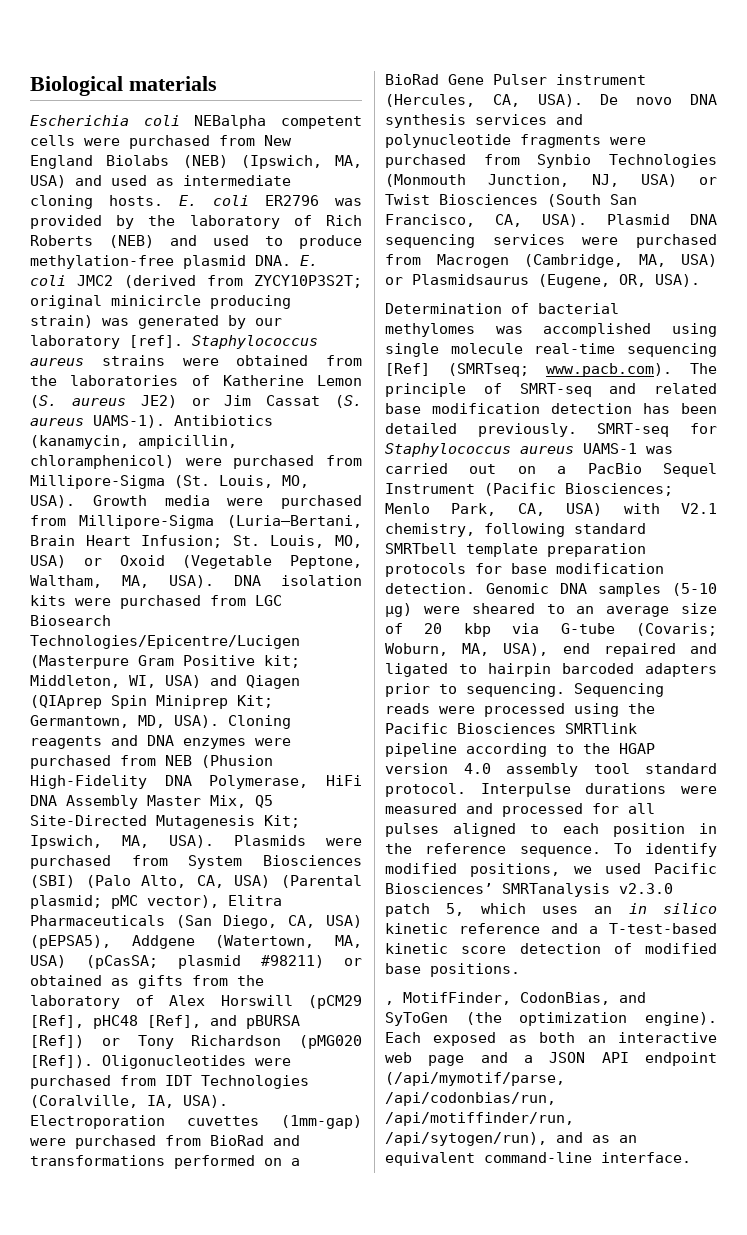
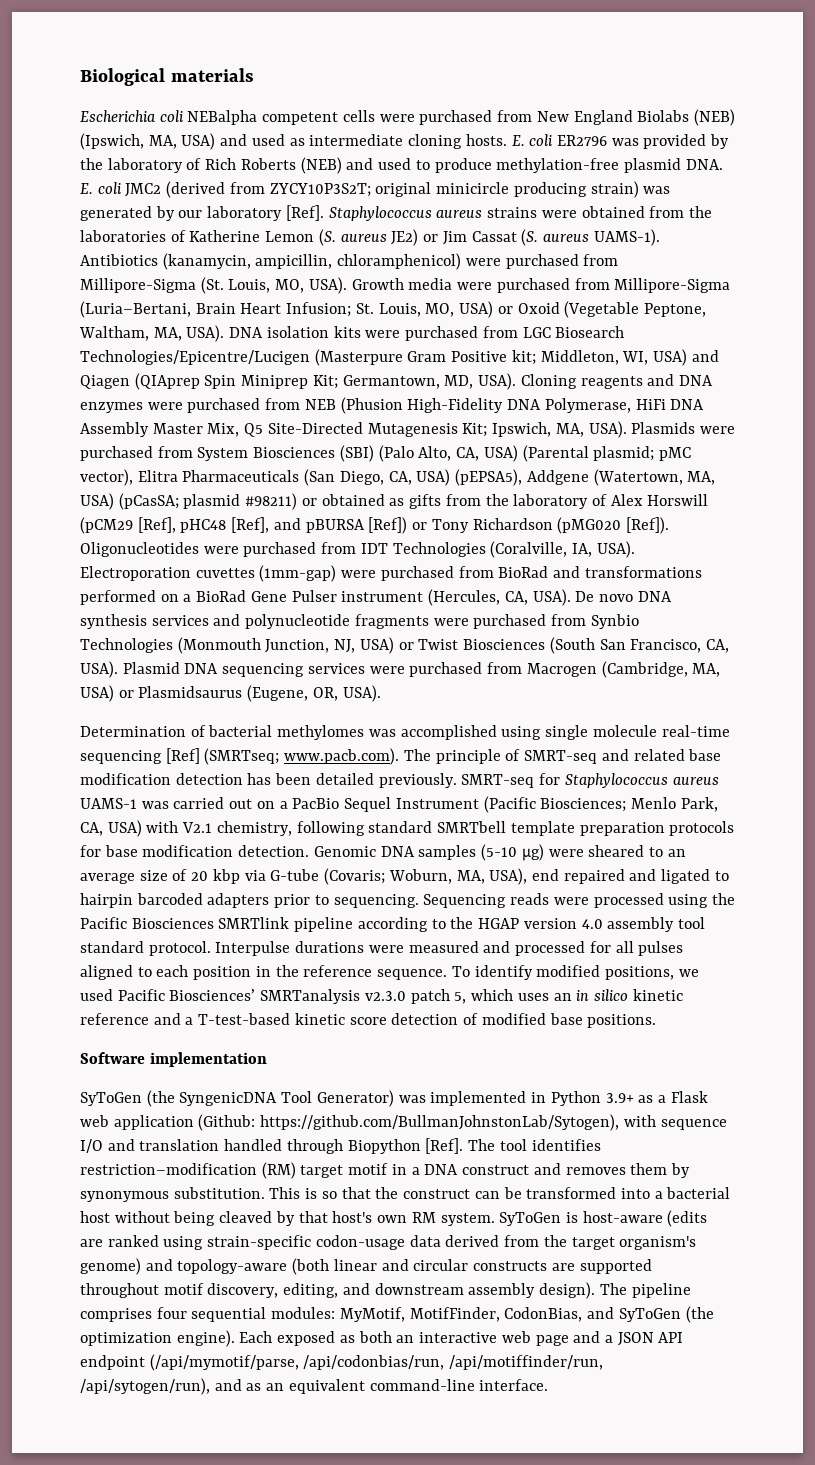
[129,335,183,348] [ref]. -> [285,205,324,221] [Ref].
[385,1001,394,1005] , -> [80,1052,267,1067] [80,1090,708,1107] [80,1114,727,1131] [80,1138,601,1154] [80,1162,690,1179] [80,1187,731,1202] [80,1210,708,1227] [80,1235,697,1250] [80,1258,652,1275] [80,1282,691,1299] [80,1307,405,1322] Software implementation // SyToGen (the SyngenicDNA Tool Generator) was implemented in Python 3.9+ as a Flask web application (Github: https://github.com/BullmanJohnstonLab/Sytogen), with sequence I/O and translation handled through Biopython [Ref]. The tool identifies restriction–modification (RM) target motif in a DNA construct and removes them by synonymous substitution. This is so that the construct can be transformed into a bacterial host without being cleaved by that host's own RM system. SyToGen is host-aware (edits are ranked using strain-specific codon-usage data derived from the target organism's genome) and topology-aware (both linear and circular constructs are supported throughout motif discovery, editing, and downstream assembly design). The pipeline comprises four sequential modules: MyMotif,

